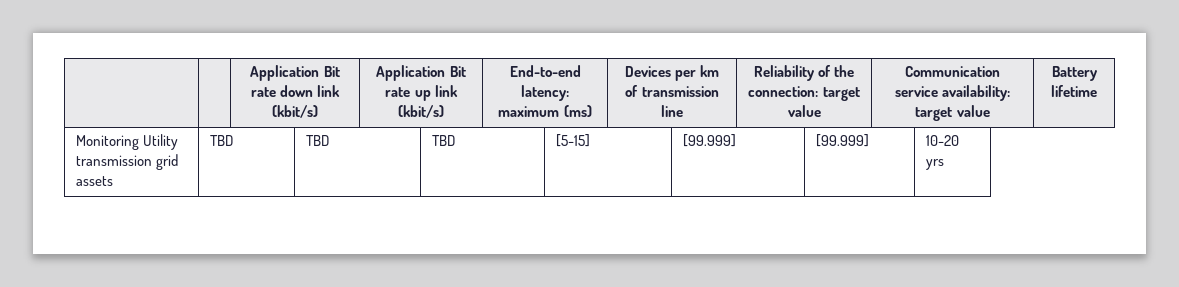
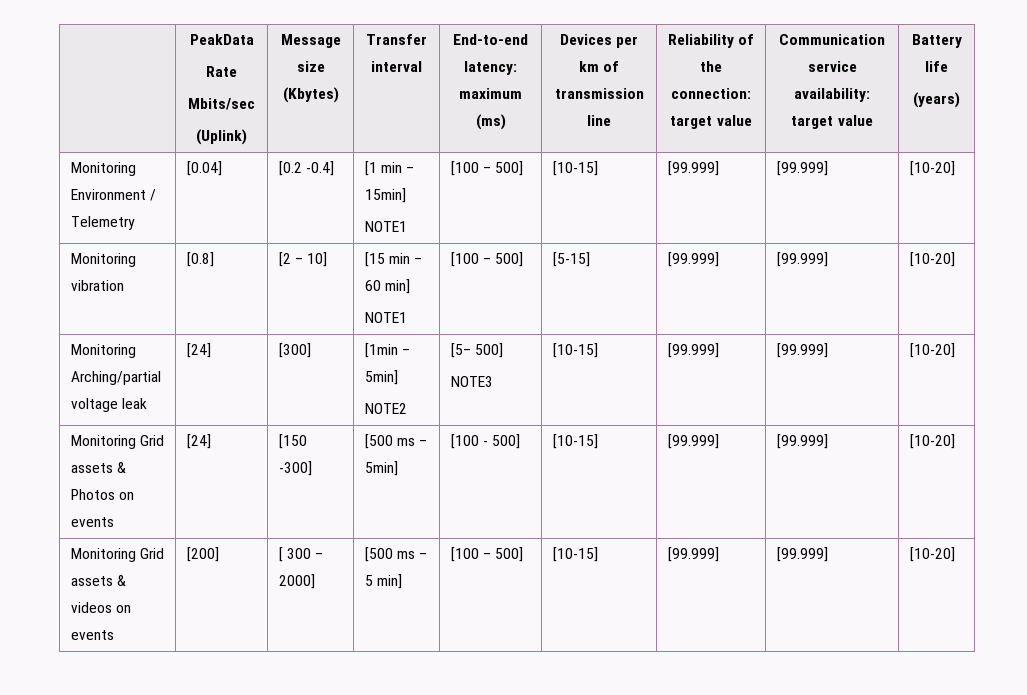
[250,65,340,81] [250,85,341,97] [272,105,318,118] [376,65,466,81] [385,85,458,101] [398,105,444,118] | | Application Bit rate down link (kbit/s) | Application Bit rate up link (kbit/s) -> [189,34,254,45] [206,66,237,77] [188,98,255,110] [196,129,247,145] [280,34,341,48] [296,61,325,72] [282,87,339,103] [366,34,427,45] [371,61,422,72] | PeakData // Rate // Mbits/sec // (Uplink) | Message size (Kbytes) | Transfer interval
[1051,85,1097,97] [75,134,178,150] [75,154,178,170] [75,176,113,186] [209,135,233,146] [305,135,329,146] [431,135,455,146] [555,134,590,147] [682,134,736,147] [815,134,869,147] [925,135,959,146] [925,159,944,170] lifetime // Monitoring Utility transmission grid assets | TBD | TBD | TBD | [5-15] | [99.999] | [99.999] | 10-20 yrs -> [925,61,948,72] [913,92,960,108] [70,162,136,176] [70,189,157,201] [70,216,135,230] [186,161,222,176] [278,161,335,176] [364,161,415,176] [364,188,406,203] [364,221,407,232] [450,161,524,176] [552,161,598,176] [667,161,719,176] [776,161,828,176] [909,161,955,176] [70,253,136,267] [70,280,124,291] [186,252,214,267] [278,252,328,267] [364,252,423,267] [364,279,411,294] [364,312,407,323] [450,252,524,267] [552,252,590,267] [667,252,719,267] [776,252,828,267] [909,252,955,267] [70,344,136,358] [70,371,161,385] [70,398,148,412] [186,343,211,358] [278,343,311,358] [364,343,411,358] [364,370,398,385] [364,403,407,414] [450,343,504,358] [450,376,493,387] [552,343,598,358] [667,343,719,358] [776,343,828,358] [909,343,955,358] [70,435,165,449] [70,462,127,473] [70,489,135,500] [70,517,114,527] [186,434,211,449] [278,434,307,449] [278,461,312,476] [364,434,428,449] [364,461,398,476] [450,434,521,449] [552,434,598,449] [667,434,719,449] [776,434,828,449] [909,434,955,449] [70,548,165,562] [70,575,127,586] [70,602,132,613] [70,630,114,640] [186,547,219,562] [278,547,324,562] [278,574,315,589] [364,547,428,562] [364,574,403,589] [450,547,524,562] [552,547,598,562] [667,547,719,562] [776,547,828,562] [909,547,955,562] life // (years) // Monitoring Environment / Telemetry | [0.04] | [0.2 -0.4] | [1 min – 15min] // NOTE1 | [100 – 500] | [10-15] | [99.999] | [99.999] | [10-20] // Monitoring vibration | [0.8] | [2 – 10] | [15 min – 60 min] // NOTE1 | [100 – 500] | [5-15] | [99.999] | [99.999] | [10-20] // Monitoring Arching/partial voltage leak | [24] | [300] | [1min – 5min] // NOTE2 | [5– 500] // NOTE3 | [10-15] | [99.999] | [99.999] | [10-20] // Monitoring Grid assets & Photos on events | [24] | [150 -300] | [500 ms – 5min] | [100 - 500] | [10-15] | [99.999] | [99.999] | [10-20] // Monitoring Grid assets & videos on events | [200] | [ 300 – 2000] | [500 ms – 5 min] | [100 – 500] | [10-15] | [99.999] | [99.999] | [10-20]

